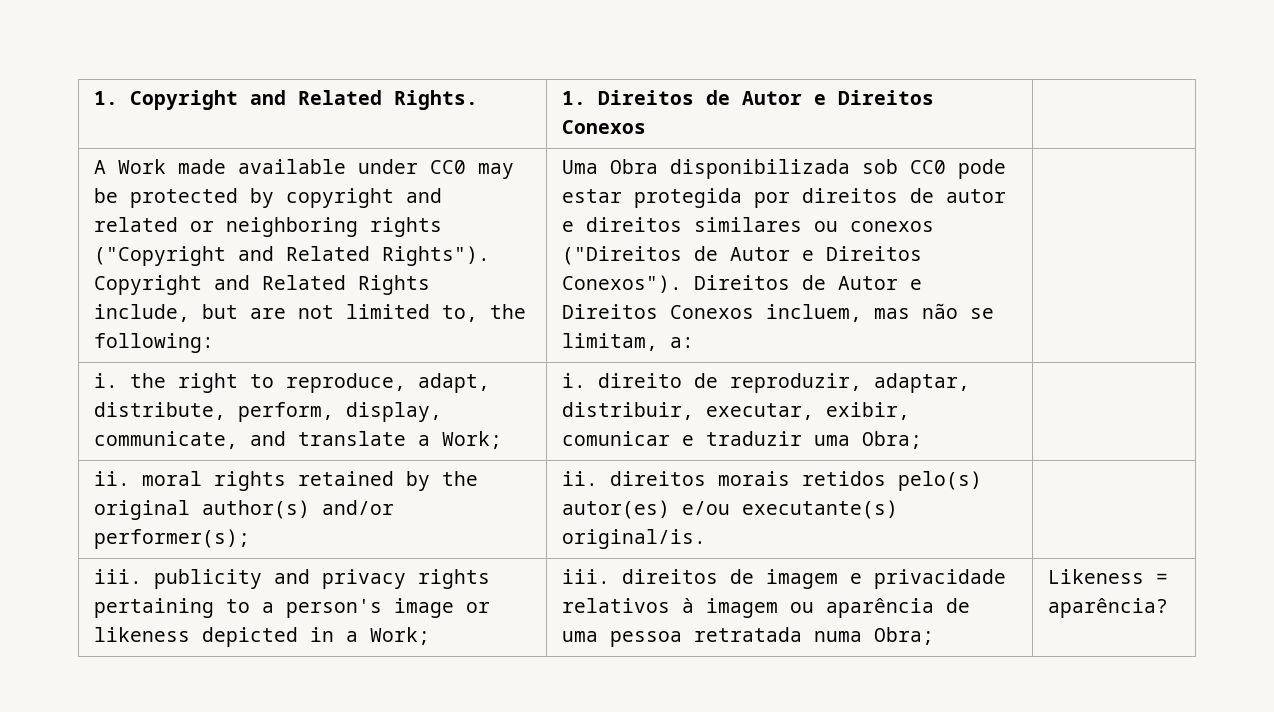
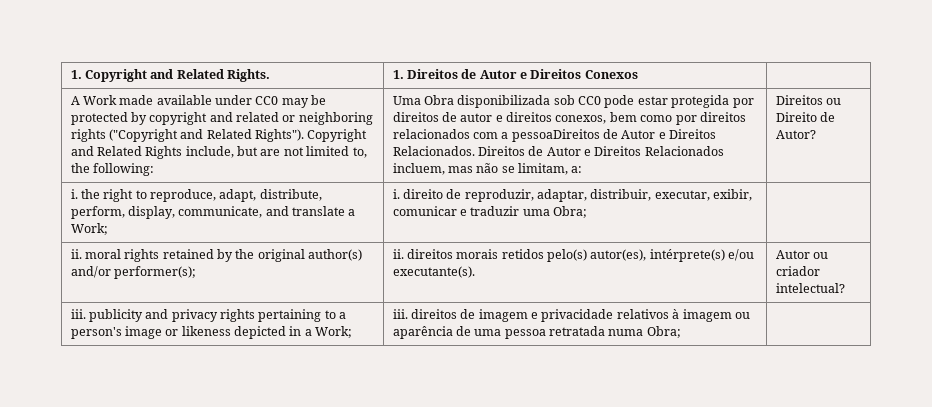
[693,217,934,232] [561,246,922,265] [561,275,922,293] [561,304,754,319] similares ou conexos ("Direitos de Autor e Direitos Conexos"). Direitos de Autor e Direitos Conexos -> [555,112,746,125] [392,129,717,142] [392,146,724,156] conexos, bem como por direitos relacionados com a pessoaDireitos de Autor e Direitos Relacionados. Direitos de Autor e Direitos Relacionados
(694, 342) none -> [775,95,841,105] [775,112,835,122] [775,130,816,139] Direitos ou Direito de Autor?
[561,500,898,519] [561,529,706,549] autor(es) e/ou executante(s) original/is. | -> [590,249,755,262] [392,266,475,278] [775,250,828,259] [775,266,820,276] [775,283,845,293] autor(es), intérprete(s) e/ou executante(s). | Autor ou criador intelectual?
[1047,569,1168,584] [1047,598,1168,618] Likeness = aparência? -> (681, 332) none

